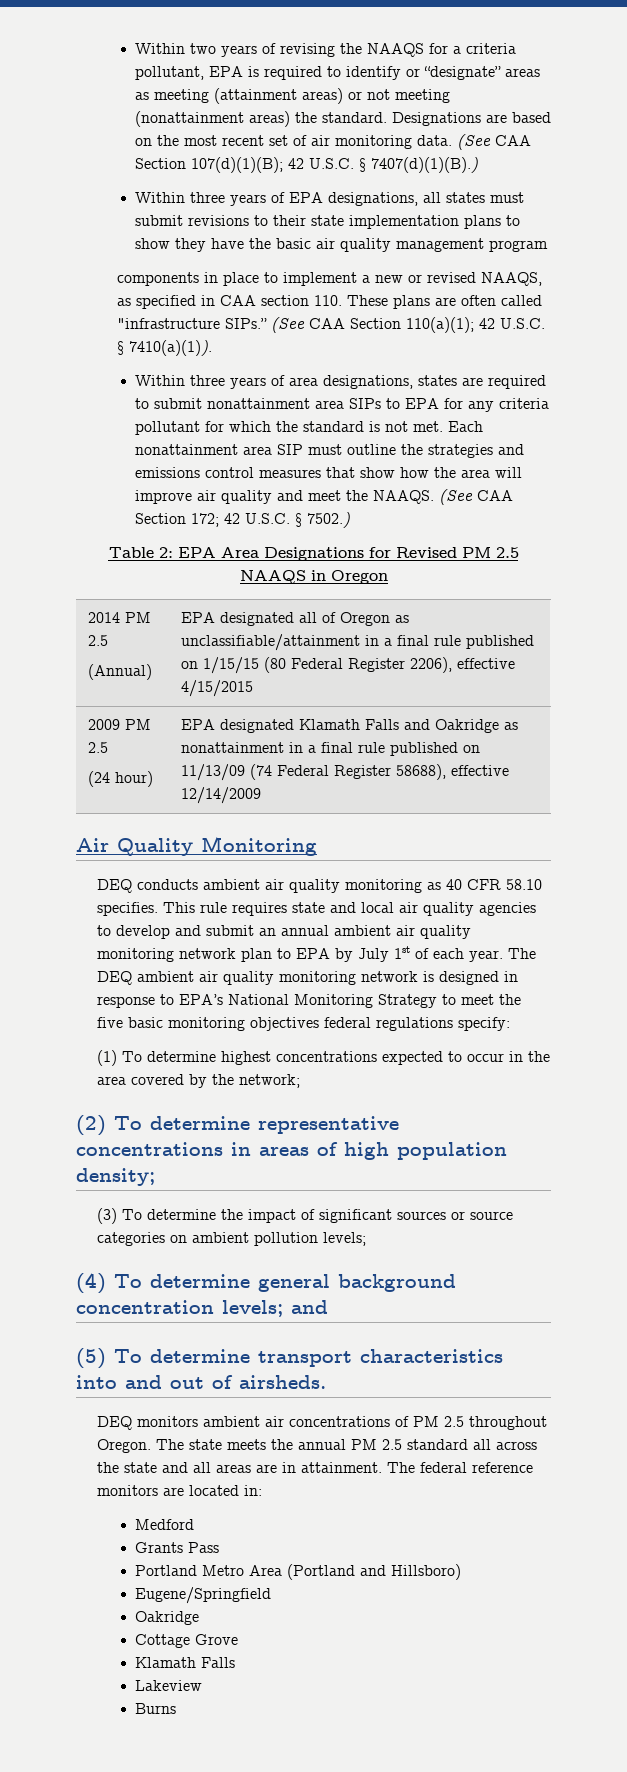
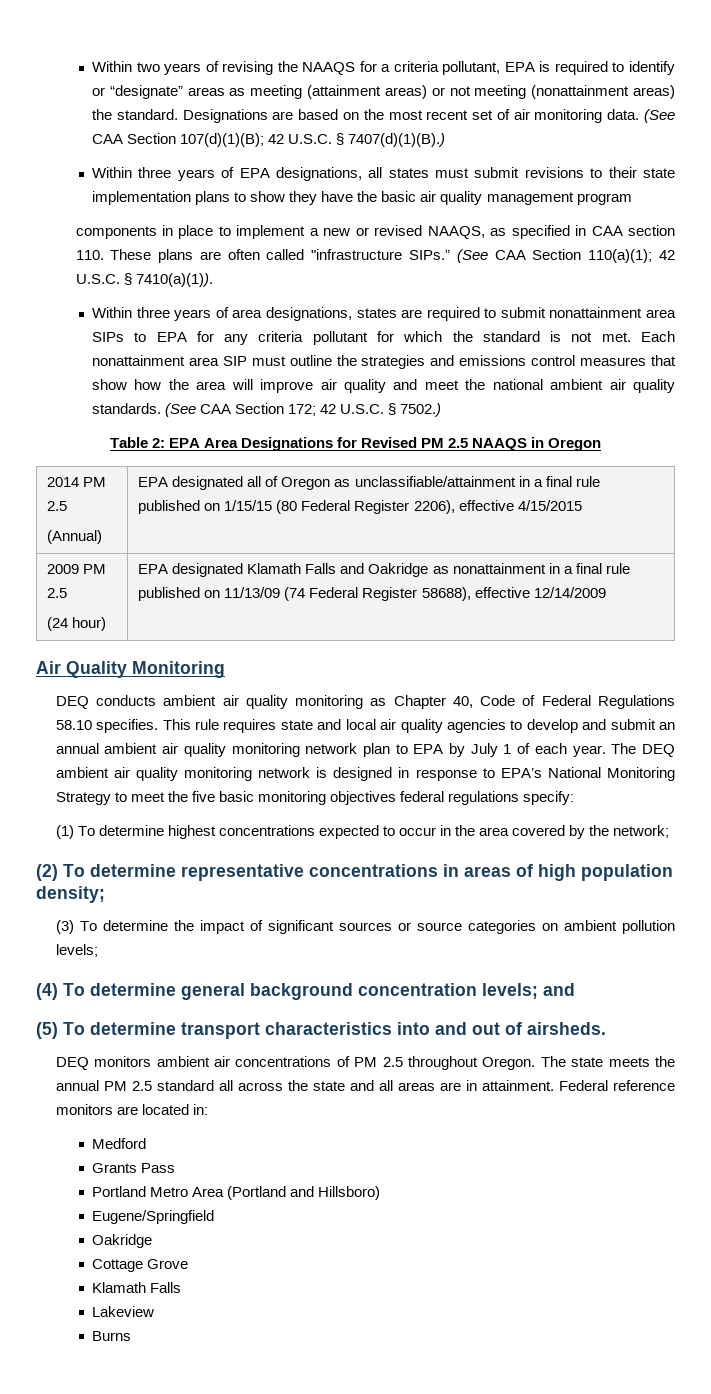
[372,490,434,504] NAAQS. -> [492,379,676,393] [92,403,162,414] national ambient air quality standards.
[445,879,501,890] 40 CFR -> [393,695,675,709] Chapter 40, Code of Federal Regulations
[393,946,410,959] 1st -> [503,744,512,754] 1
[386,1462,467,1473] The federal -> [558,1080,608,1091] Federal

